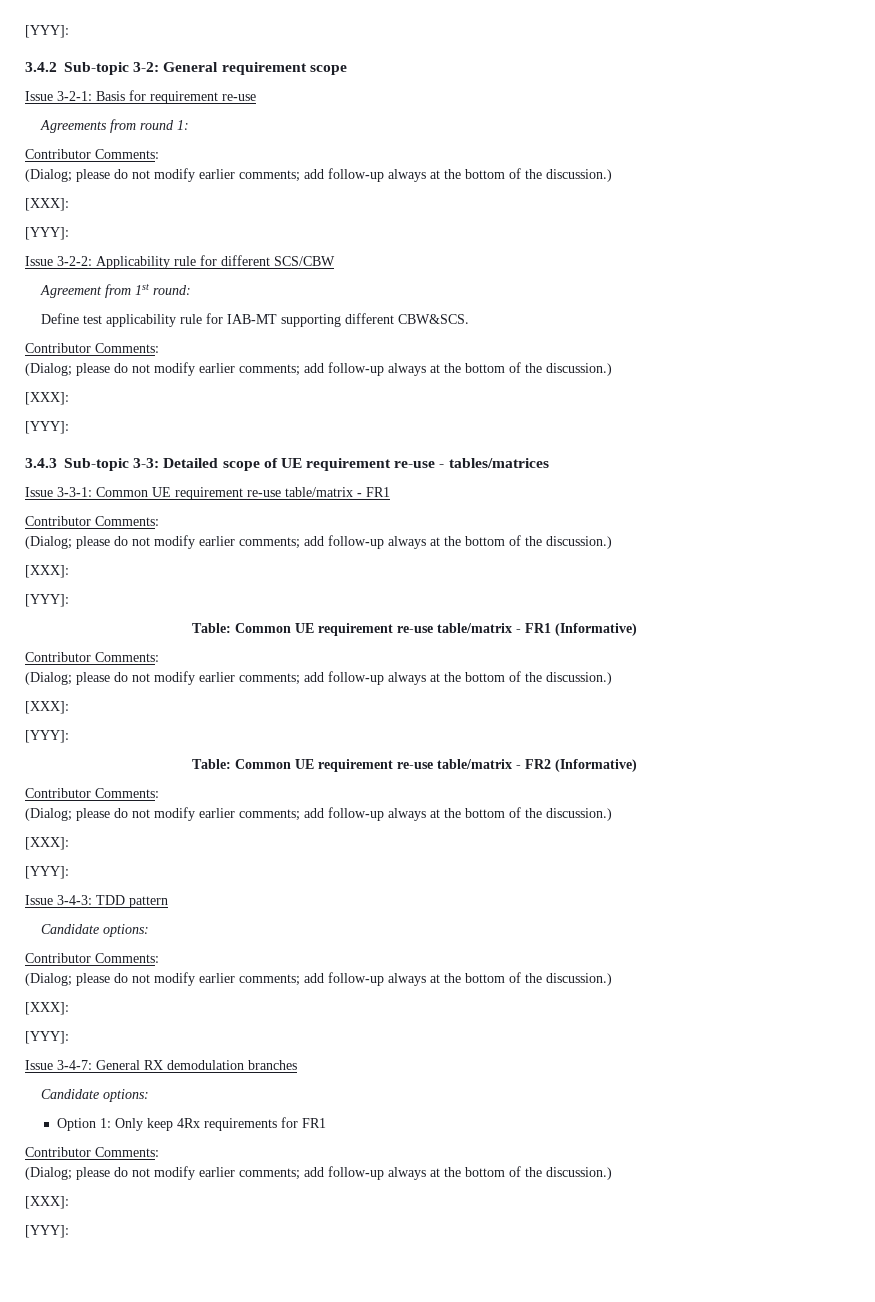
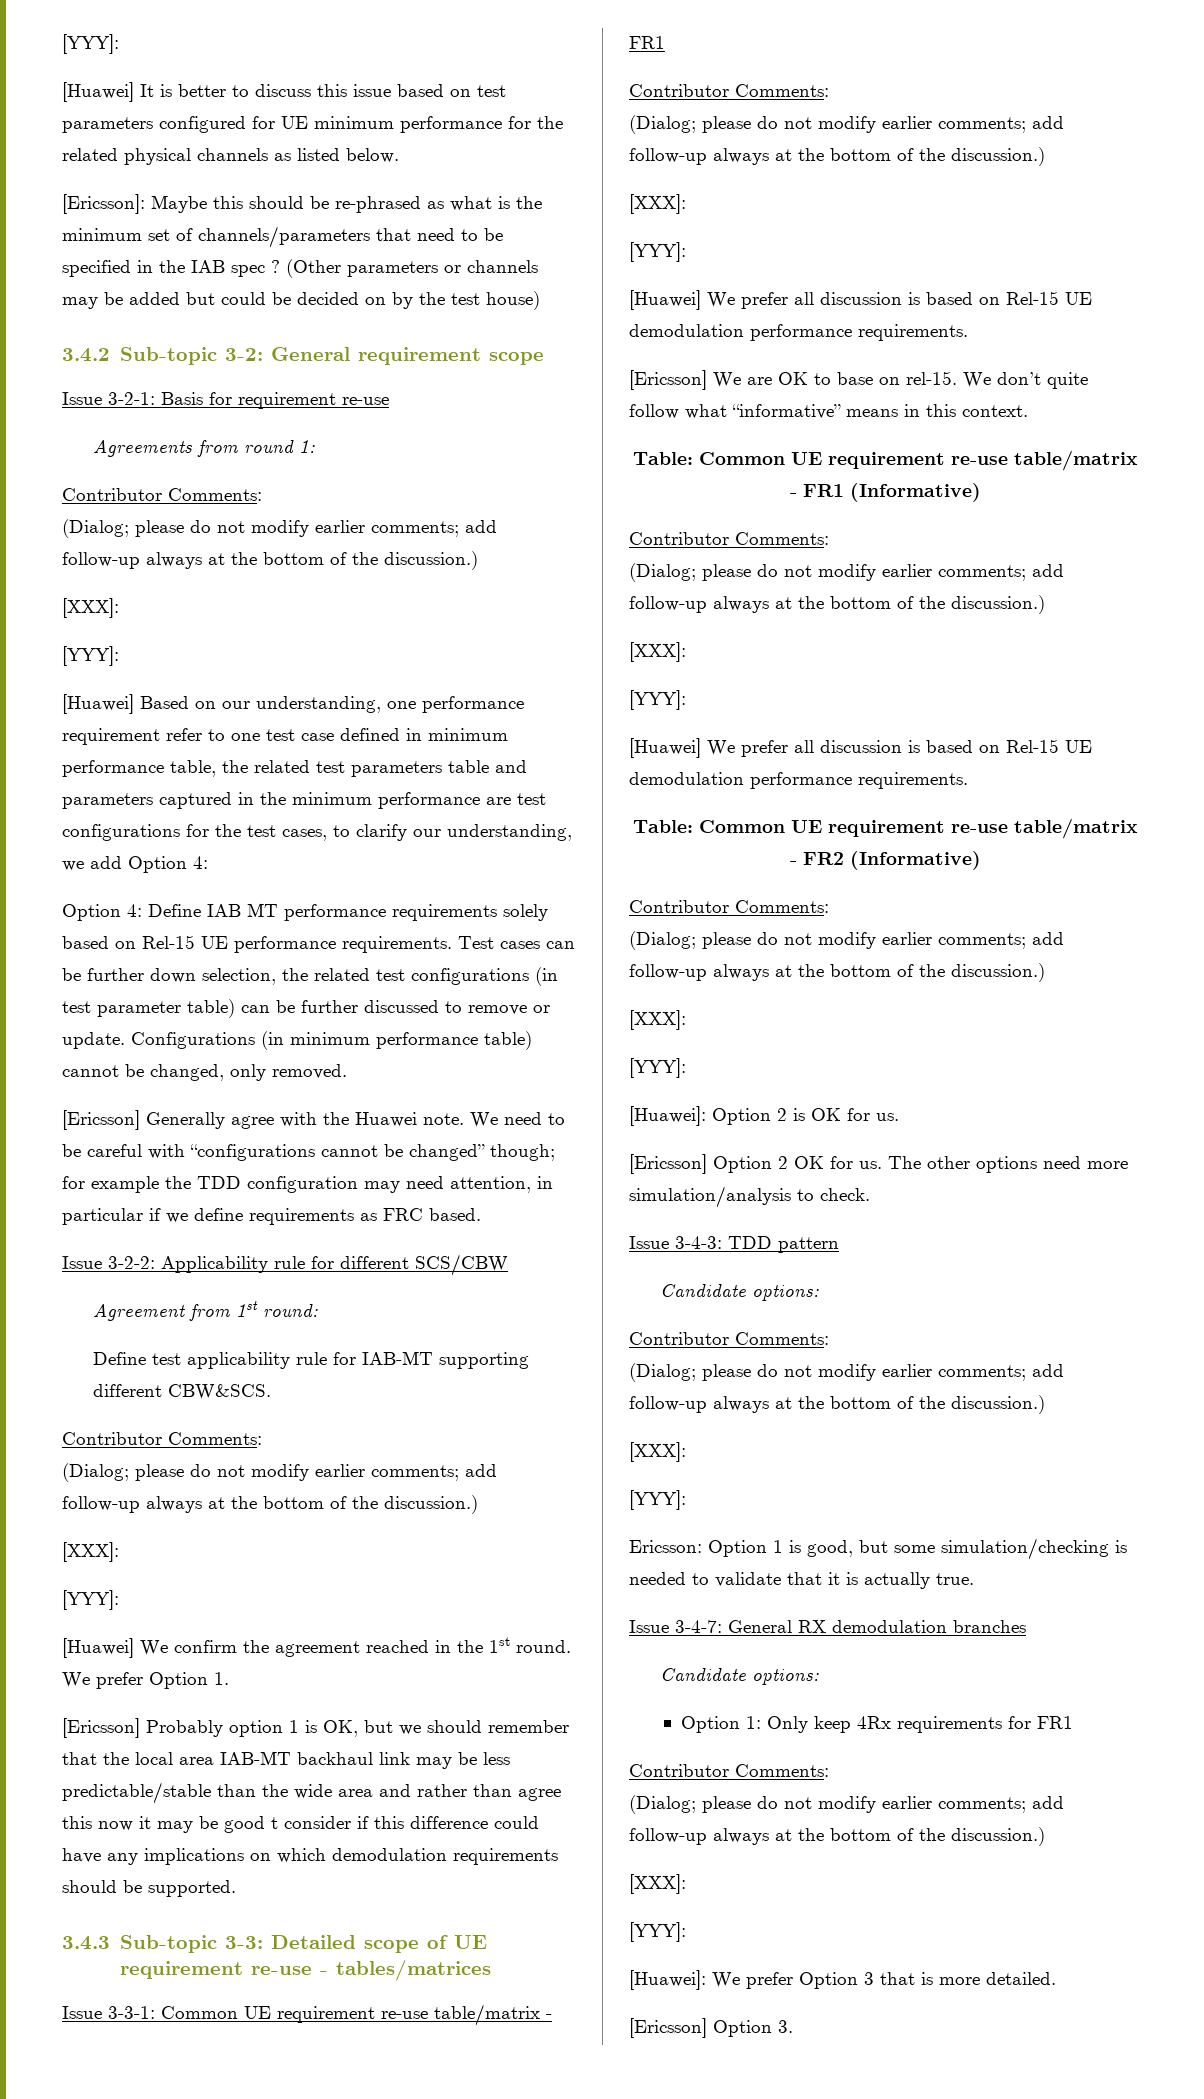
[25,25,69,38] [YYY]: -> [62,34,119,54] [62,82,506,102] [62,116,563,133] [62,148,399,165] [62,194,542,214] [62,226,503,248] [62,259,538,278] [62,291,540,310] [YYY]: // [Huawei] It is better to discuss this issue based on test parameters configured for UE minimum performance for the related physical channels as listed below. // [Ericsson]: Maybe this should be re-phrased as what is the minimum set of channels/parameters that need to be specified in the IAB spec ? (Other parameters or channels may be added but could be decided on by the test house)
(69, 233) none -> [62,694,524,714] [62,728,508,745] [62,760,527,777] [62,792,546,809] [62,824,572,841] [62,856,208,873] [62,903,548,921] [62,935,575,953] [62,967,558,986] [62,999,550,1018] [62,1031,532,1050] [62,1064,347,1081] [62,1110,565,1130] [62,1144,555,1161] [62,1176,553,1193] [62,1208,481,1225] // [Huawei] Based on our understanding, one performance requirement refer to one test case defined in minimum performance table, the related test parameters table and parameters captured in the minimum performance are test configurations for the test cases, to clarify our understanding, we add Option 4: // Option 4: Define IAB MT performance requirements solely based on Rel-15 UE performance requirements. Test cases can be further down selection, the related test configurations (in test parameter table) can be further discussed to remove or update. Configurations (in minimum performance table) cannot be changed, only removed. // [Ericsson] Generally agree with the Huawei note. We need to be careful with “configurations cannot be changed” though; for example the TDD configuration may need attention, in particular if we define requirements as FRC based.
(69, 427) none -> [62,1637,571,1658] [62,1672,229,1689] [62,1718,569,1738] [62,1751,510,1769] [62,1782,561,1804] [62,1816,539,1833] [62,1848,558,1865] [62,1880,236,1897] // [Huawei] We confirm the agreement reached in the 1st round. We prefer Option 1. // [Ericsson] Probably option 1 is OK, but we should remember that the local area IAB-MT backhaul link may be less predictable/stable than the wide area and rather than agree this now it may be good t consider if this difference could have any implications on which demodulation requirements should be supported.
(69, 600) none -> [629,290,1092,310] [629,324,968,341] [629,370,1088,390] [629,404,1028,419] // [Huawei] We prefer all discussion is based on Rel-15 UE demodulation performance requirements. // [Ericsson] We are OK to base on rel-15. We don’t quite follow what “informative” means in this context.
(69, 736) none -> [629,738,1092,758] [629,772,968,789] // [Huawei] We prefer all discussion is based on Rel-15 UE demodulation performance requirements.
(69, 872) none -> [629,1106,899,1126] [629,1154,1128,1174] [629,1186,870,1208] // [Huawei]: Option 2 is OK for us. // [Ericsson] Option 2 OK for us. The other options need more simulation/analysis to check.
(69, 1037) none -> [629,1538,1127,1560] [629,1572,974,1589] // Ericsson: Option 1 is good, but some simulation/checking is needed to validate that it is actually true.
(69, 1231) none -> [629,1970,1056,1990] [629,2018,793,2038] // [Huawei]: We prefer Option 3 that is more detailed. // [Ericsson] Option 3.

